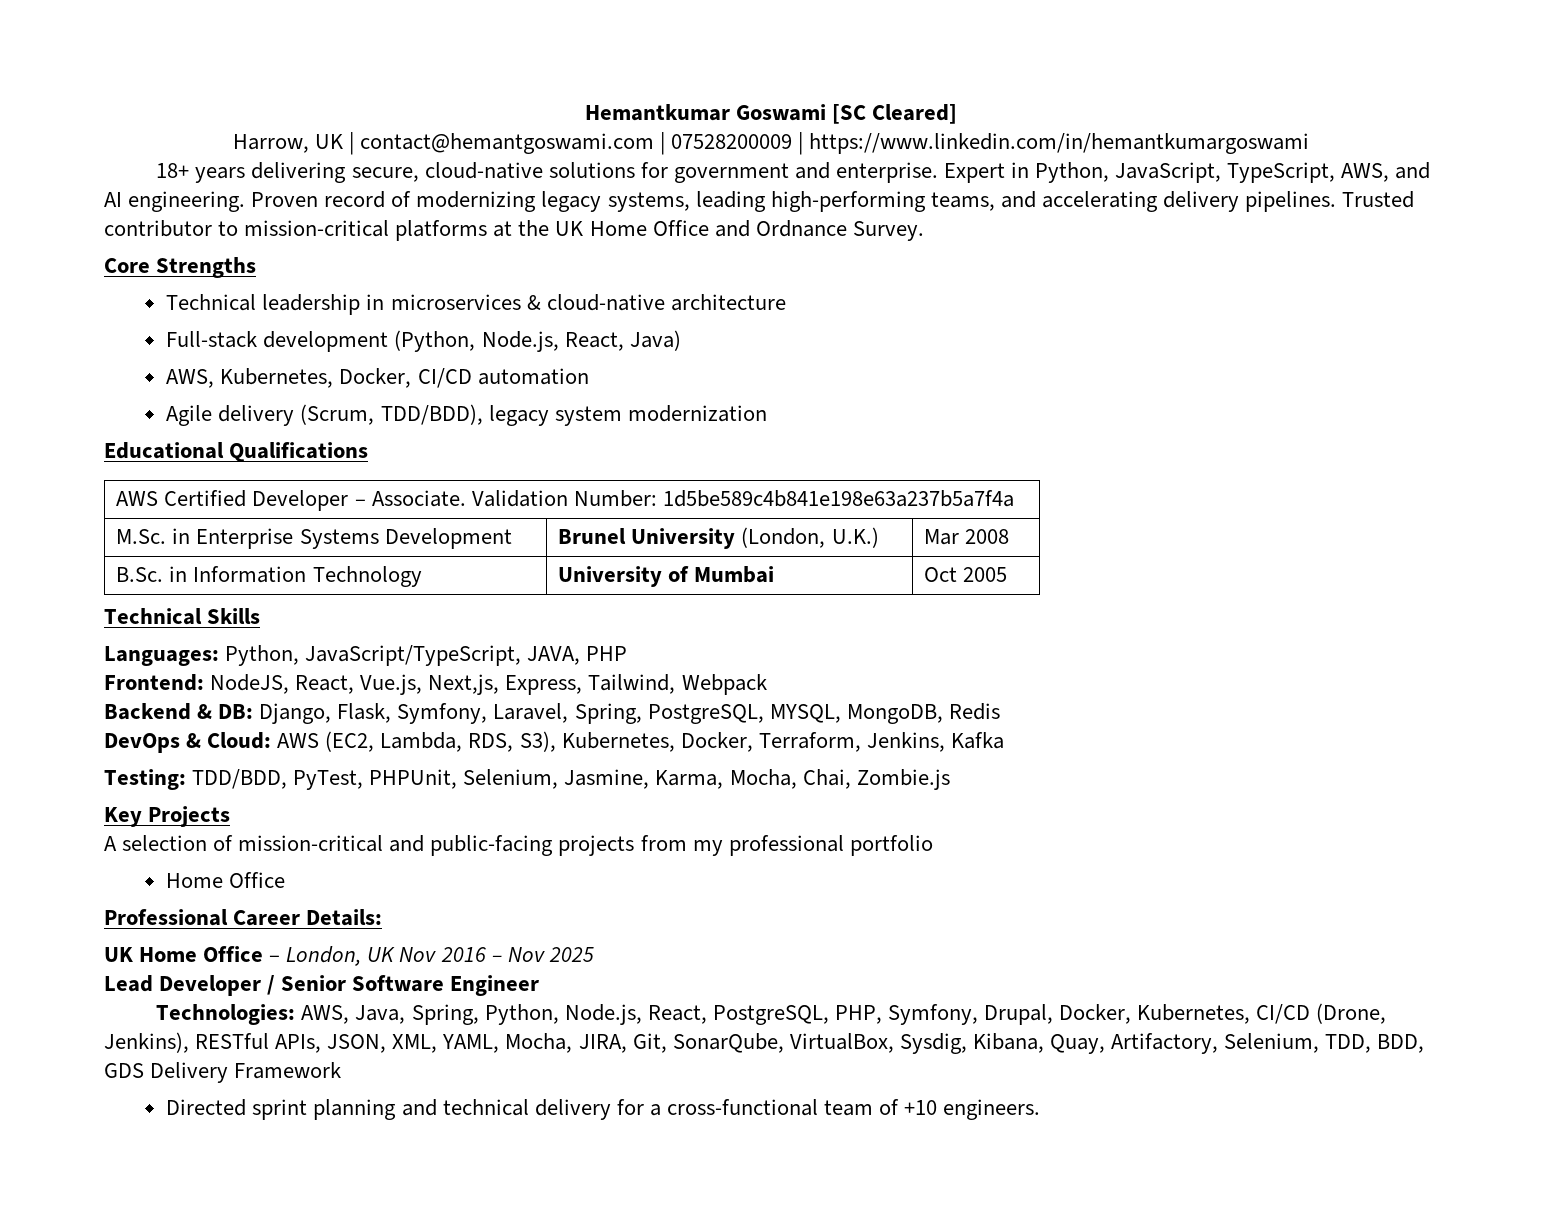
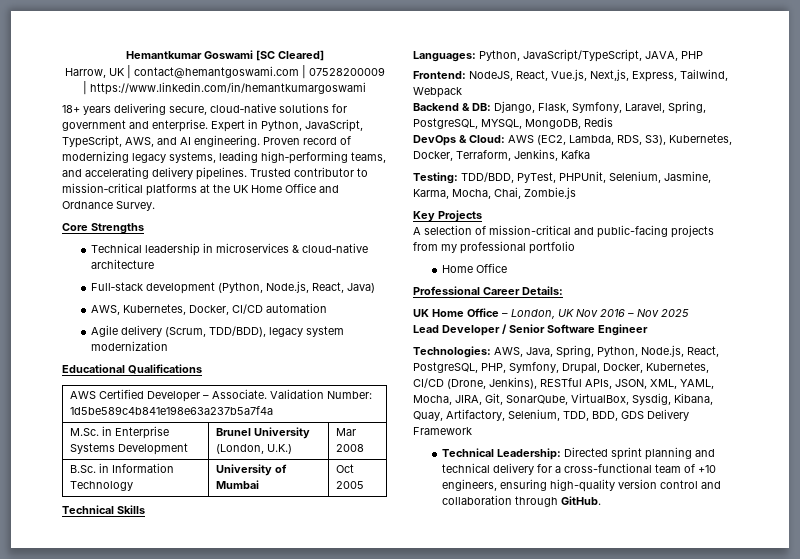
(342, 1070) none -> [441,448,561,460] Technical Leadership:
[943,1099,1041,1120] engineers. -> [441,479,721,492] [441,495,601,507] engineers, ensuring high-quality version control and collaboration through GitHub.

